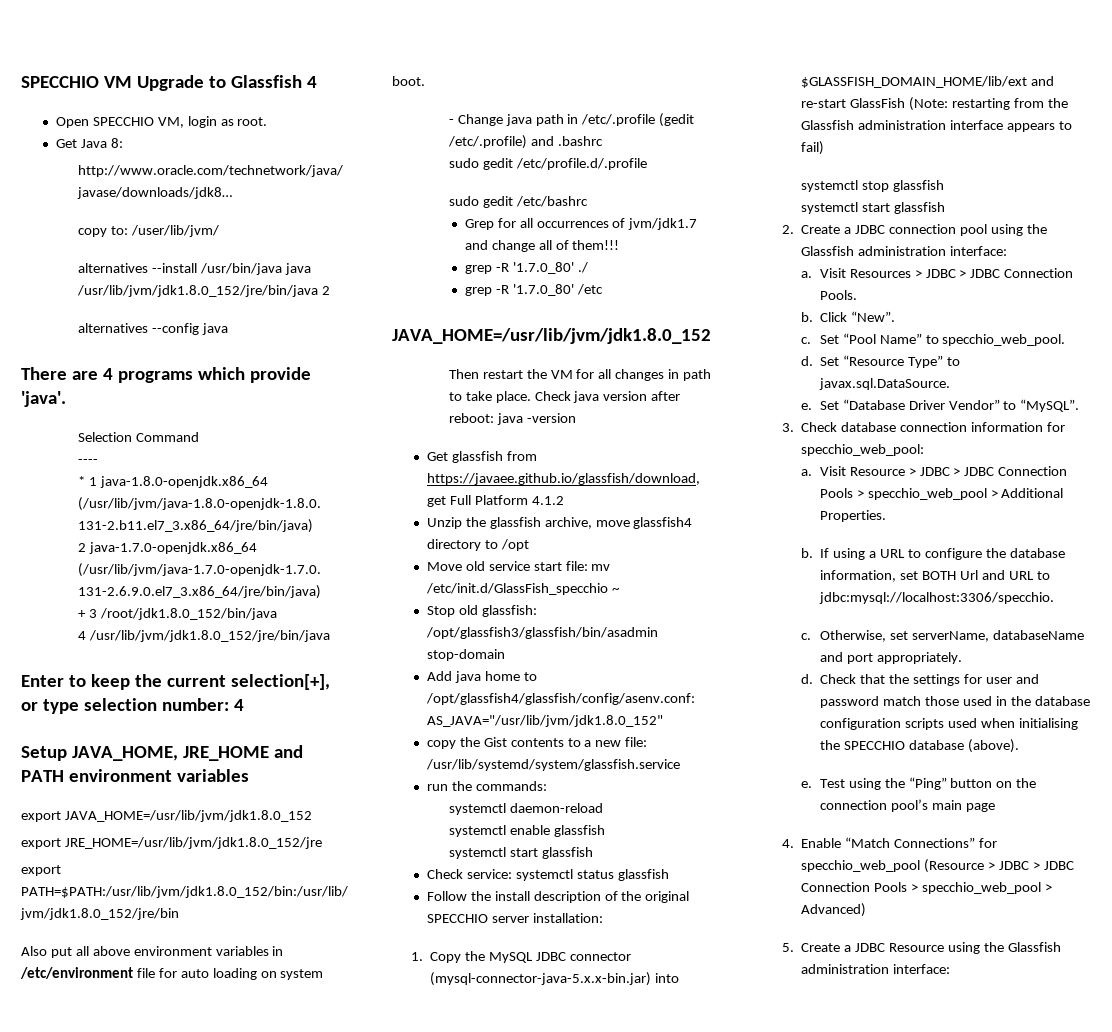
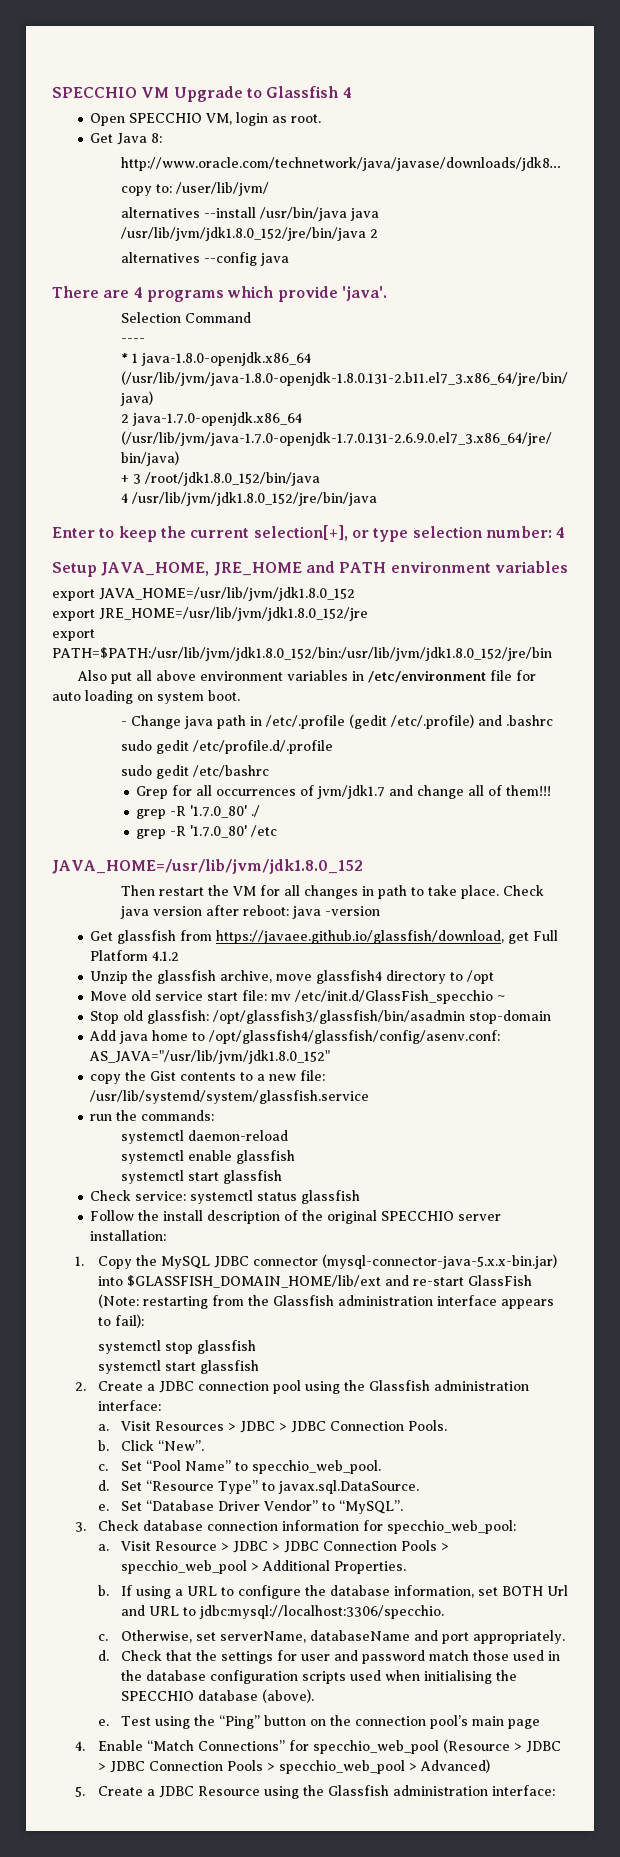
[801,141,825,155] fail) -> [114,1314,144,1328] fail):

